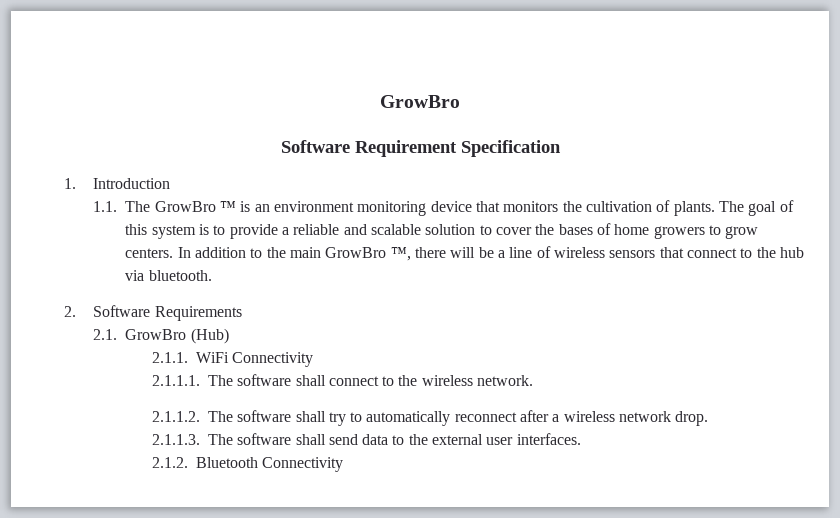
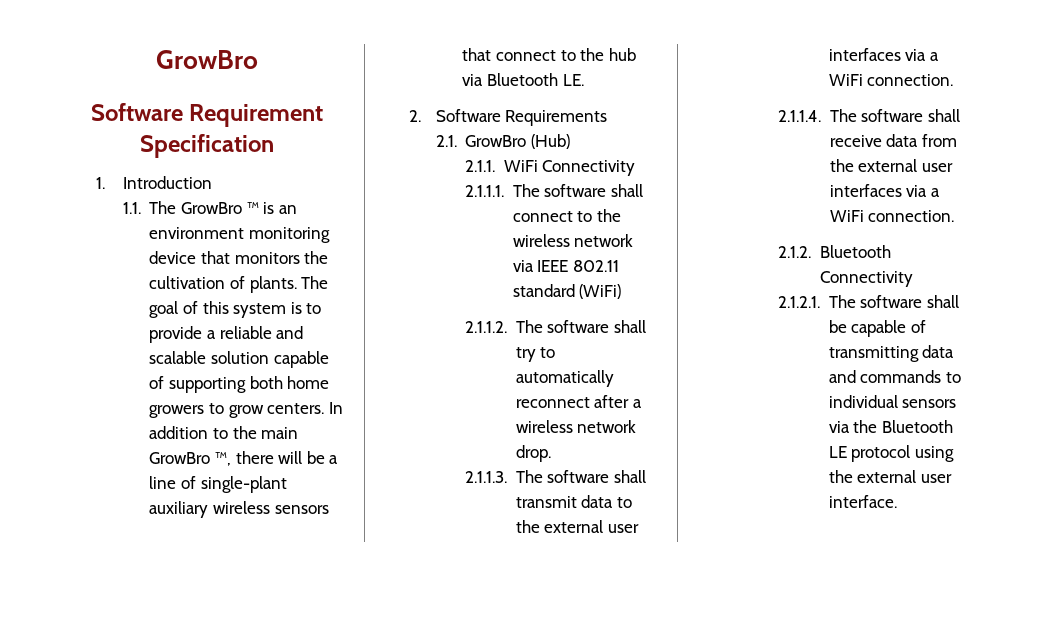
[479,223,611,235] to cover the bases of -> [273,351,329,368] [149,376,283,393] capable of supporting both
(551, 252) none -> [200,476,287,493] [149,501,209,518] single-plant auxiliary
[148,270,212,281] bluetooth. -> [486,73,584,86] Bluetooth LE.
[477,375,534,386] network. -> [574,234,634,247] [512,260,619,272] [512,284,622,299] network via IEEE 802.11 standard (WiFi)
[328,434,358,445] send -> [515,496,577,508] transmit
[516,433,581,445] [151,457,344,472] interfaces. // 2.1.2. Bluetooth Connectivity -> [828,48,939,61] [828,74,954,86] [778,109,960,122] [829,134,957,147] [829,159,953,172] [829,184,940,197] [829,210,955,222] [778,245,891,258] [819,271,913,287] [778,295,959,308] [828,320,926,337] [828,345,955,362] [828,370,961,383] [828,395,957,408] [828,420,953,433] [828,445,954,462] [828,470,952,483] [828,495,897,508] interfaces via a WiFi connection. // 2.1.1.4. The software shall receive data from the external user interfaces via a WiFi connection. // 2.1.2. Bluetooth Connectivity // 2.1.2.1. The software shall be capable of transmitting data and commands to individual sensors via the Bluetooth LE protocol using the external user interface.

